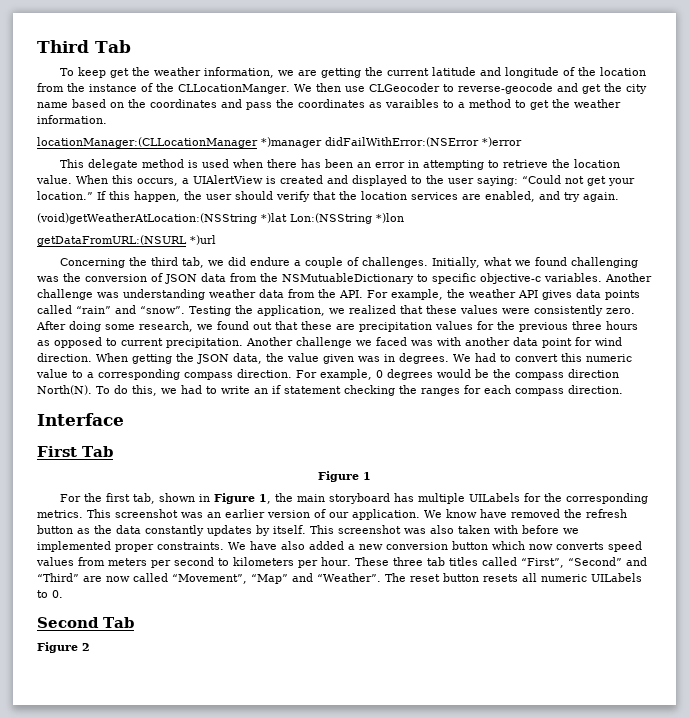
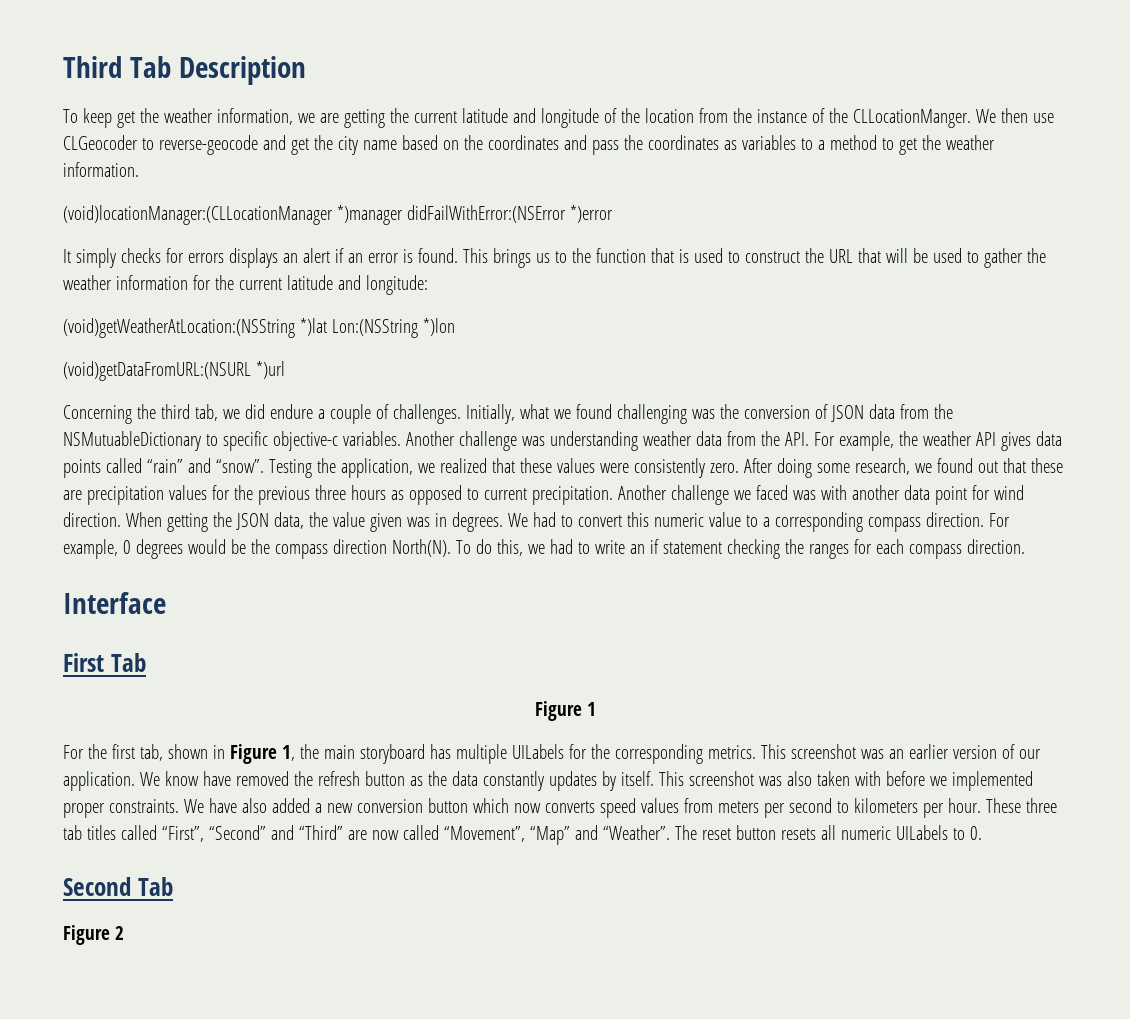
(131, 46) none -> [178,56,306,85] Description
[385,99,439,108] varaibles -> [741,135,796,150] variables
[37,137,258,148] locationManager:(CLLocationManager -> [63,205,333,225] (void)locationManager:(CLLocationManager
[59,159,620,170] [36,175,635,186] [37,191,619,202] This delegate method is used when there has been an error in attempting to retrieve the location value. When this occurs, a UIAlertView is created and displayed to the user saying: “Could not get your location.” If this happen, the user should verify that the location services are enabled, and try again. -> [63,248,1046,268] [63,275,428,295] It simply checks for errors displays an alert if an error is found. This brings us to the function that is used to construct the URL that will be used to gather the weather information for the current latitude and longitude:
[37,235,187,246] getDataFromURL:(NSURL -> [63,361,251,381] (void)getDataFromURL:(NSURL

